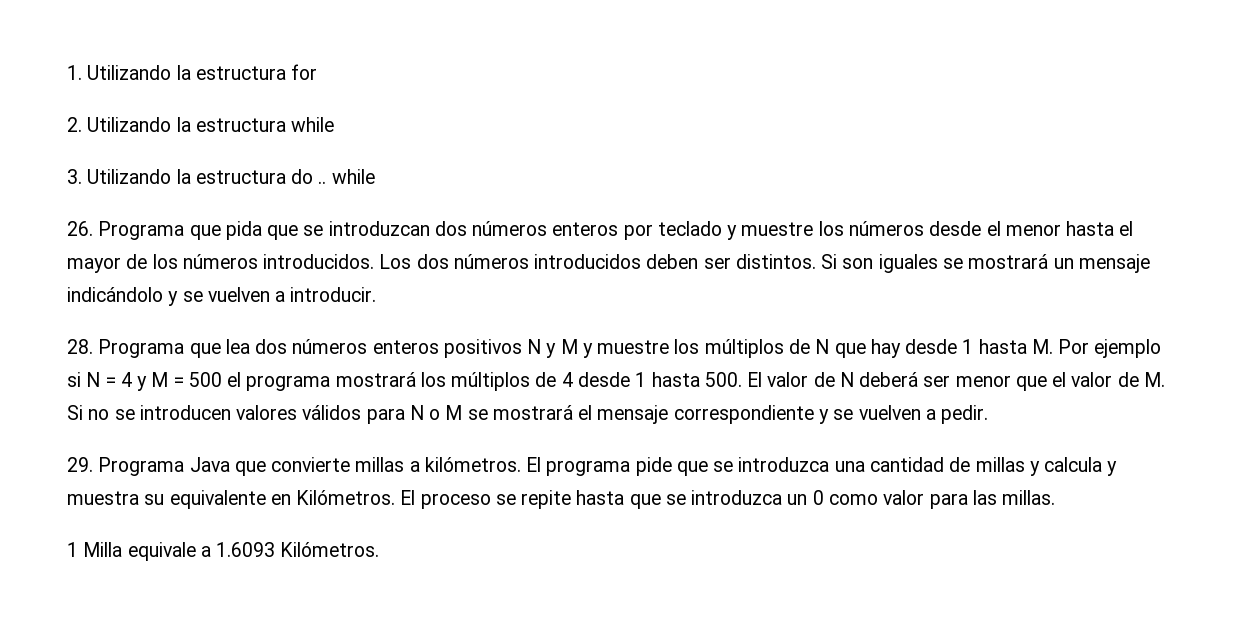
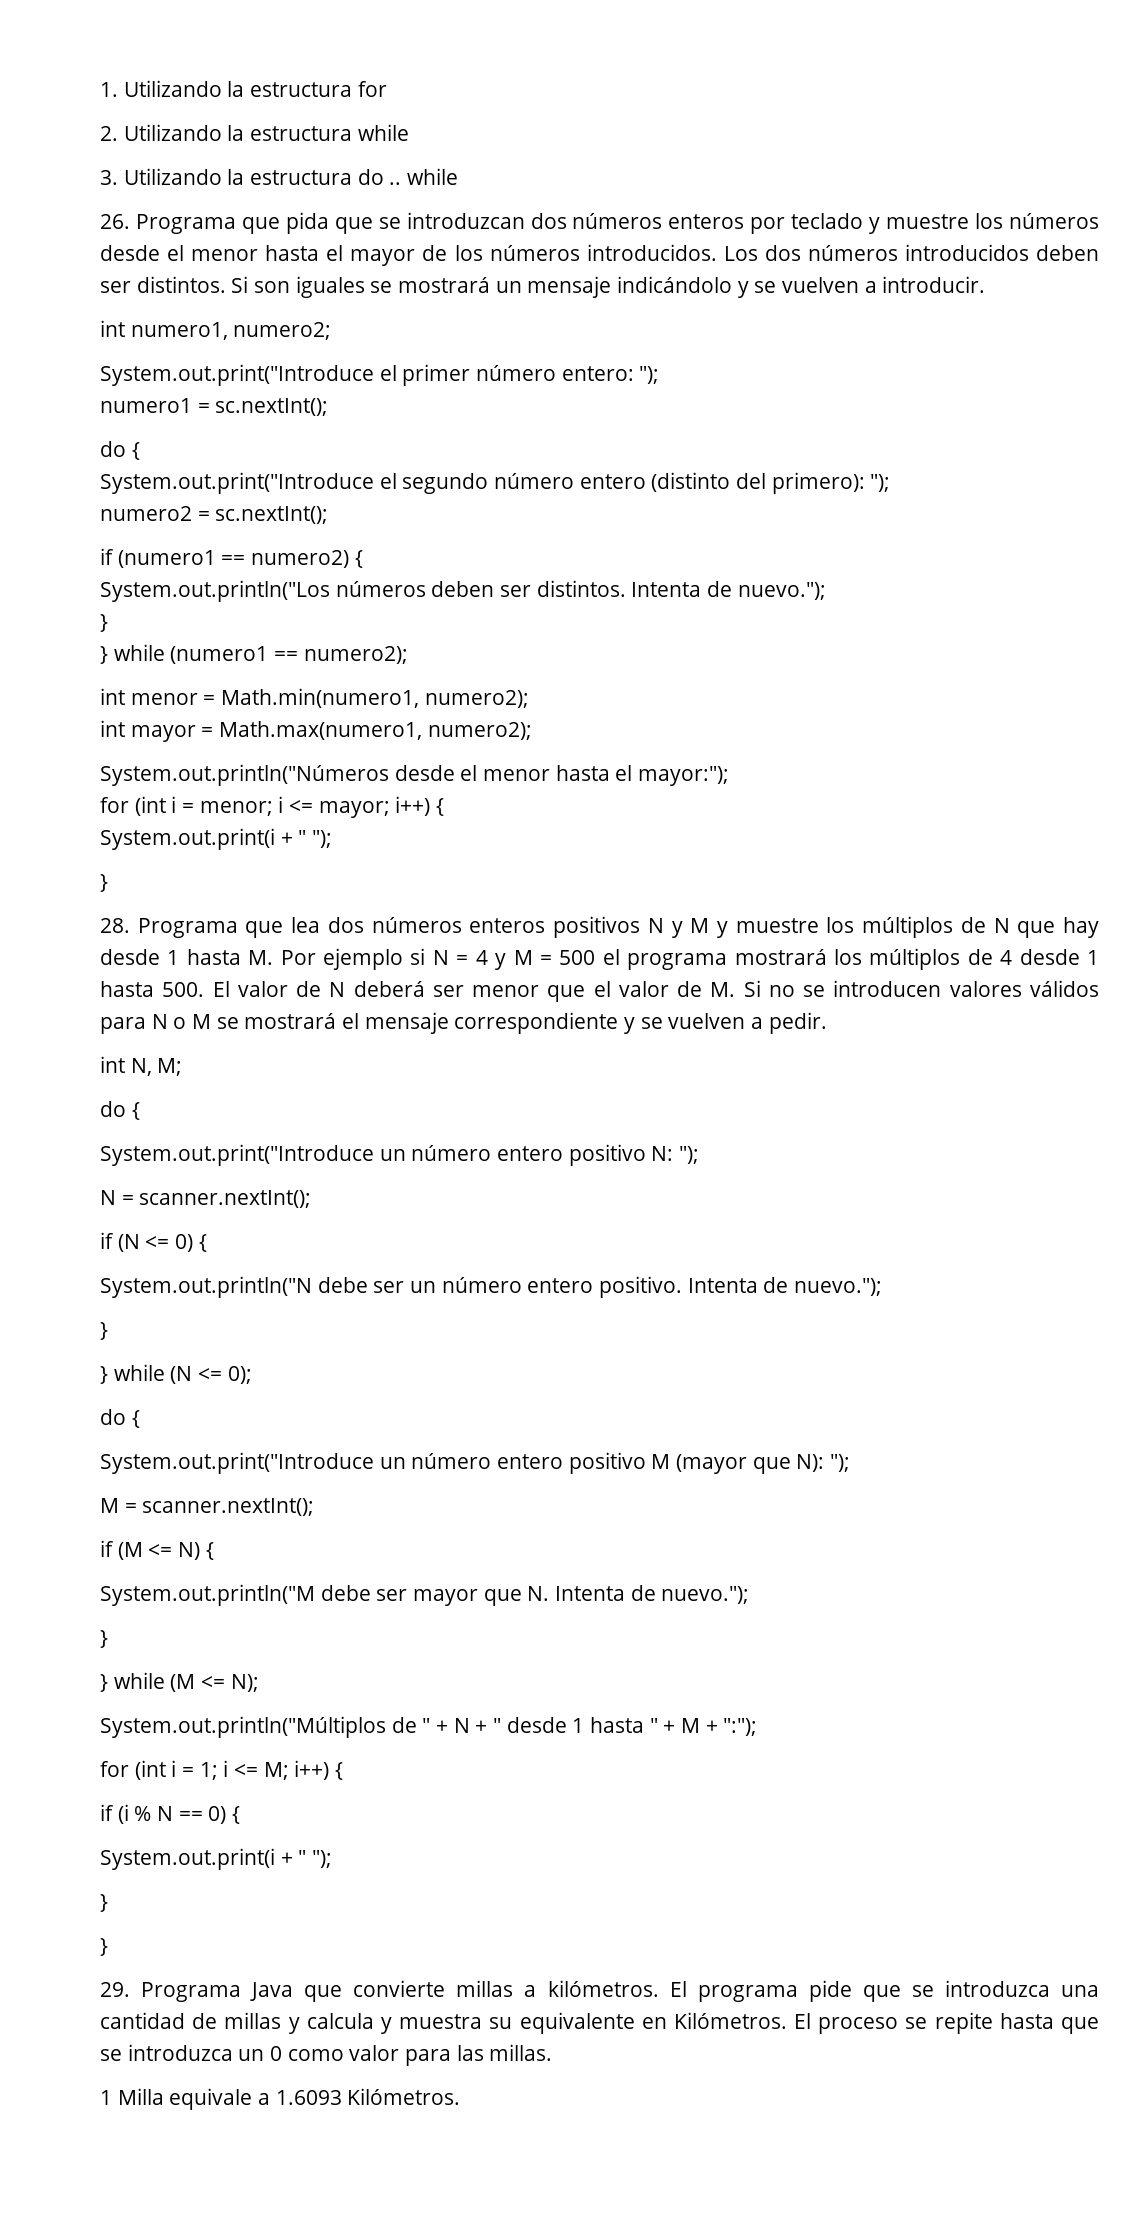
(377, 294) none -> [100,320,332,340] [100,364,660,386] [100,398,329,416] [100,441,140,460] [100,472,891,494] [100,506,329,524] [100,548,363,568] [100,580,826,602] [100,614,108,632] [100,644,408,664] [100,688,529,708] [100,720,532,742] [100,764,730,786] [100,796,445,818] [100,828,333,850] [100,874,108,892] // int numero1, numero2; // System.out.print("Introduce el primer número entero: "); // numero1 = sc.nextInt(); // do { // System.out.print("Introduce el segundo número entero (distinto del primero): "); // numero2 = sc.nextInt(); // if (numero1 == numero2) { // System.out.println("Los números deben ser distintos. Intenta de nuevo."); // } // } while (numero1 == numero2); // int menor = Math.min(numero1, numero2); // int mayor = Math.max(numero1, numero2); // System.out.println("Números desde el menor hasta el mayor:"); // for (int i = menor; i <= mayor; i++) { // System.out.print(i + " "); // }
(989, 414) none -> [100,1056,183,1076] [100,1101,140,1120] [100,1144,700,1166] [100,1190,312,1208] [100,1232,207,1252] [100,1276,883,1298] [100,1322,108,1340] [100,1364,252,1384] [100,1409,140,1428] [100,1452,851,1474] [100,1498,315,1516] [100,1540,214,1560] [100,1584,750,1606] [100,1630,108,1648] [100,1672,259,1692] [100,1716,758,1738] [100,1760,344,1780] [100,1804,241,1824] [100,1848,333,1870] [100,1894,108,1912] [100,1938,108,1956] // int N, M; // do { // System.out.print("Introduce un número entero positivo N: "); // N = scanner.nextInt(); // if (N <= 0) { // System.out.println("N debe ser un número entero positivo. Intenta de nuevo."); // } // } while (N <= 0); // do { // System.out.print("Introduce un número entero positivo M (mayor que N): "); // M = scanner.nextInt(); // if (M <= N) { // System.out.println("M debe ser mayor que N. Intenta de nuevo."); // } // } while (M <= N); // System.out.println("Múltiplos de " + N + " desde 1 hasta " + M + ":"); // for (int i = 1; i <= M; i++) { // if (i % N == 0) { // System.out.print(i + " "); // } // }

